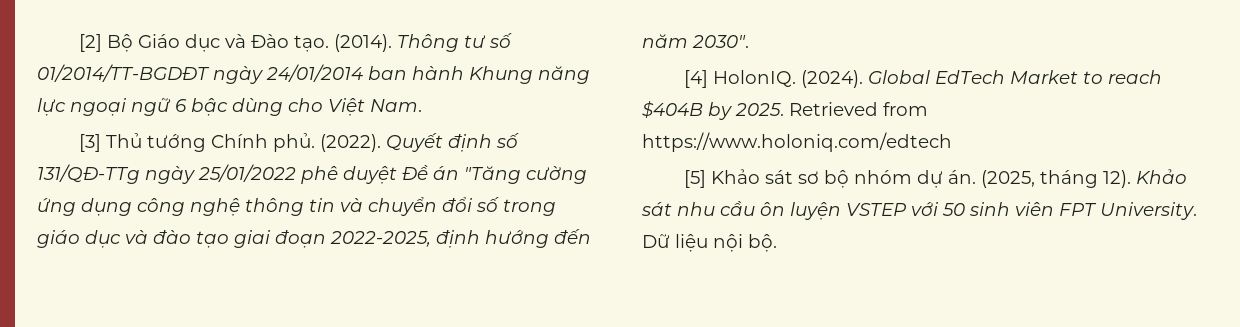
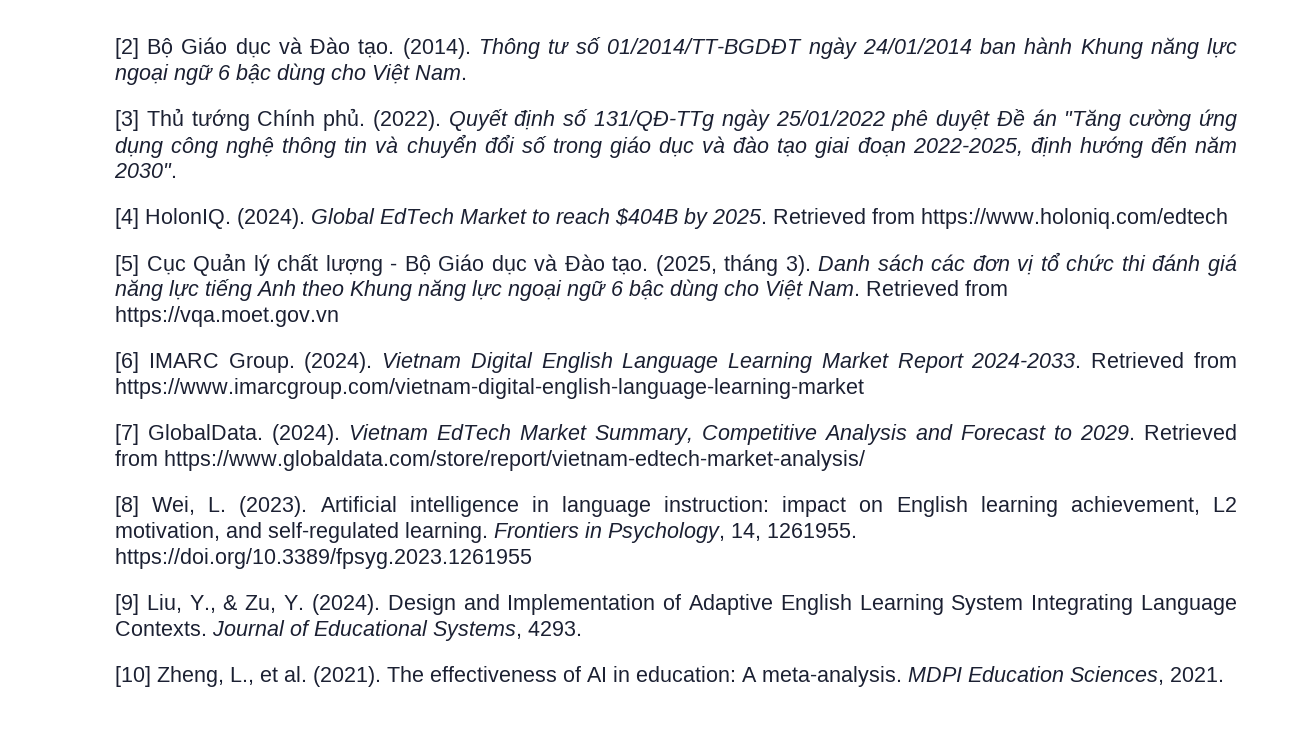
[711,169,1188,188] [641,201,1197,220] [642,234,777,252] Khảo sát sơ bộ nhóm dự án. (2025, tháng 12). Khảo sát nhu cầu ôn luyện VSTEP với 50 sinh viên FPT University. Dữ liệu nội bộ. -> [146,252,1237,276] [115,279,1008,301] [115,306,339,327] [115,352,1237,373] [115,378,864,399] [115,424,1237,445] [115,450,865,471] [115,496,1237,517] [115,522,857,543] [115,548,532,569] [115,594,1237,615] [115,620,582,641] [115,666,1224,687] Cục Quản lý chất lượng - Bộ Giáo dục và Đào tạo. (2025, tháng 3). Danh sách các đơn vị tổ chức thi đánh giá năng lực tiếng Anh theo Khung năng lực ngoại ngữ 6 bậc dùng cho Việt Nam. Retrieved from https://vqa.moet.gov.vn // [6] IMARC Group. (2024). Vietnam Digital English Language Learning Market Report 2024-2033. Retrieved from https://www.imarcgroup.com/vietnam-digital-english-language-learning-market // [7] GlobalData. (2024). Vietnam EdTech Market Summary, Competitive Analysis and Forecast to 2029. Retrieved from https://www.globaldata.com/store/report/vietnam-edtech-market-analysis/ // [8] Wei, L. (2023). Artificial intelligence in language instruction: impact on English learning achievement, L2 motivation, and self-regulated learning. Frontiers in Psychology, 14, 1261955. https://doi.org/10.3389/fpsyg.2023.1261955 // [9] Liu, Y., & Zu, Y. (2024). Design and Implementation of Adaptive English Learning System Integrating Language Contexts. Journal of Educational Systems, 4293. // [10] Zheng, L., et al. (2021). The effectiveness of AI in education: A meta-analysis. MDPI Education Sciences, 2021.

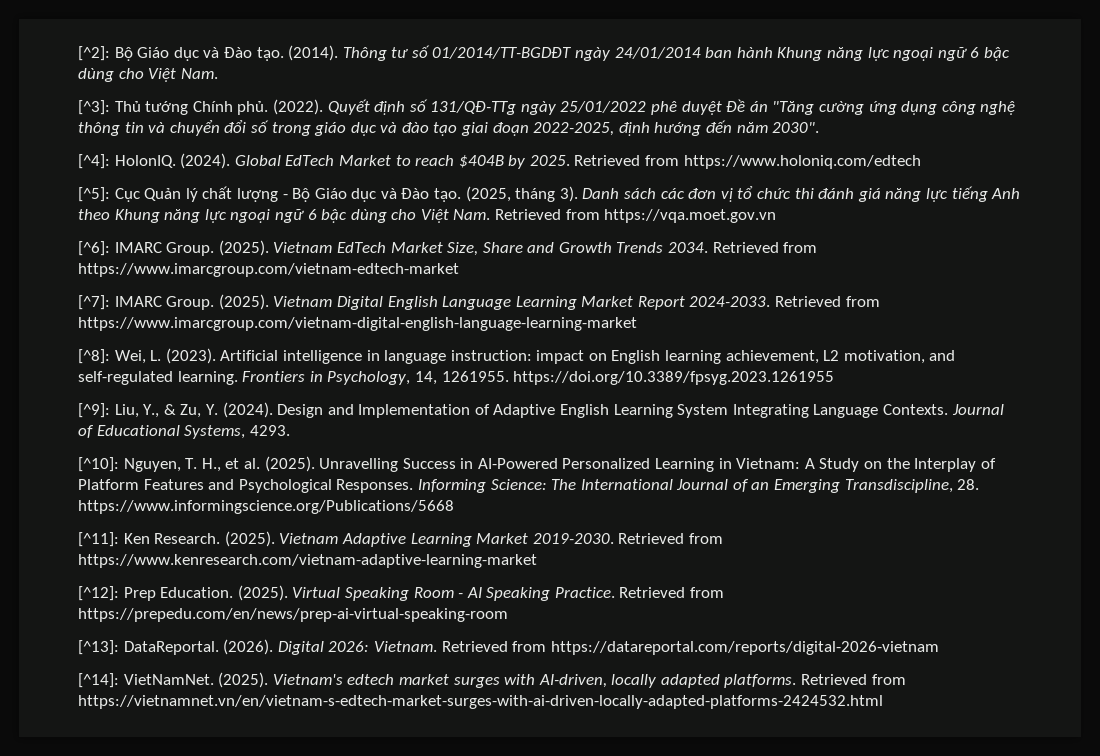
[115,38,139,59] [2] -> [78,46,110,61] [^2]:
[115,110,139,131] [3] -> [78,100,110,115] [^3]:
[115,208,139,229] [4] -> [78,154,110,169] [^4]:
[115,255,139,276] [5] -> [78,187,110,202] [^5]:
[115,352,373,373] [6] IMARC Group. (2024). -> [78,240,818,256] [78,263,459,277] [78,294,269,310] [^6]: IMARC Group. (2025). Vietnam EdTech Market Size, Share and Growth Trends 2034. Retrieved from https://www.imarcgroup.com/vietnam-edtech-market // [^7]: IMARC Group. (2025).
[115,424,1237,445] [115,450,865,471] [115,496,139,517] [7] GlobalData. (2024). Vietnam EdTech Market Summary, Competitive Analysis and Forecast to 2029. Retrieved from https://www.globaldata.com/store/report/vietnam-edtech-market-analysis/ // [8] -> [78,349,110,364] [^8]:
[115,594,139,615] [9] -> [78,403,110,418] [^9]:
[115,666,1224,687] [10] Zheng, L., et al. (2021). The effectiveness of AI in education: A meta-analysis. MDPI Education Sciences, 2021. -> [78,456,996,472] [78,479,980,493] [78,500,454,514] [78,531,723,547] [78,554,537,568] [78,585,725,601] [78,608,508,622] [78,639,939,655] [78,672,906,688] [78,695,883,709] [^10]: Nguyen, T. H., et al. (2025). Unravelling Success in AI-Powered Personalized Learning in Vietnam: A Study on the Interplay of Platform Features and Psychological Responses. Informing Science: The International Journal of an Emerging Transdiscipline, 28. https://www.informingscience.org/Publications/5668 // [^11]: Ken Research. (2025). Vietnam Adaptive Learning Market 2019-2030. Retrieved from https://www.kenresearch.com/vietnam-adaptive-learning-market // [^12]: Prep Education. (2025). Virtual Speaking Room - AI Speaking Practice. Retrieved from https://prepedu.com/en/news/prep-ai-virtual-speaking-room // [^13]: DataReportal. (2026). Digital 2026: Vietnam. Retrieved from https://datareportal.com/reports/digital-2026-vietnam // [^14]: VietNamNet. (2025). Vietnam's edtech market surges with AI-driven, locally adapted platforms. Retrieved from https://vietnamnet.vn/en/vietnam-s-edtech-market-surges-with-ai-driven-locally-adapted-platforms-2424532.html

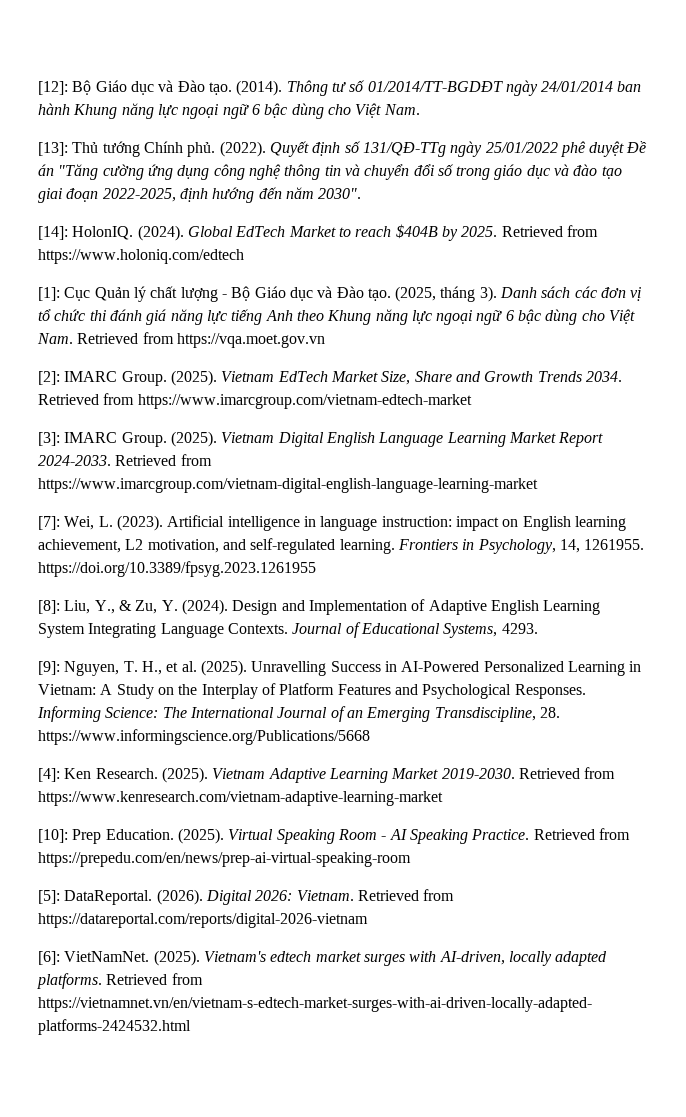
[78,46,110,61] [^2]: -> [38,81,68,95] [12]:
[78,100,110,115] [^3]: -> [38,142,68,156] [13]:
[78,154,110,169] [^4]: -> [38,226,68,240] [14]:
[78,187,110,202] [^5]: -> [38,287,60,301] [1]:
[78,241,110,256] [^6]: -> [38,371,60,385] [2]:
[78,295,110,310] [^7]: -> [38,432,60,446] [3]:
[78,349,110,364] [^8]: -> [38,516,60,530] [7]:
[78,403,110,418] [^9]: -> [38,600,60,614] [8]:
[78,457,119,472] [^10]: -> [38,661,60,675] [9]:
[78,532,119,547] [^11]: -> [38,768,60,782] [4]:
[78,586,119,601] [^12]: -> [38,829,68,843] [10]:
[78,640,119,655] [^13]: -> [38,890,60,904] [5]:
[78,673,119,688] [^14]: -> [38,951,60,965] [6]:

